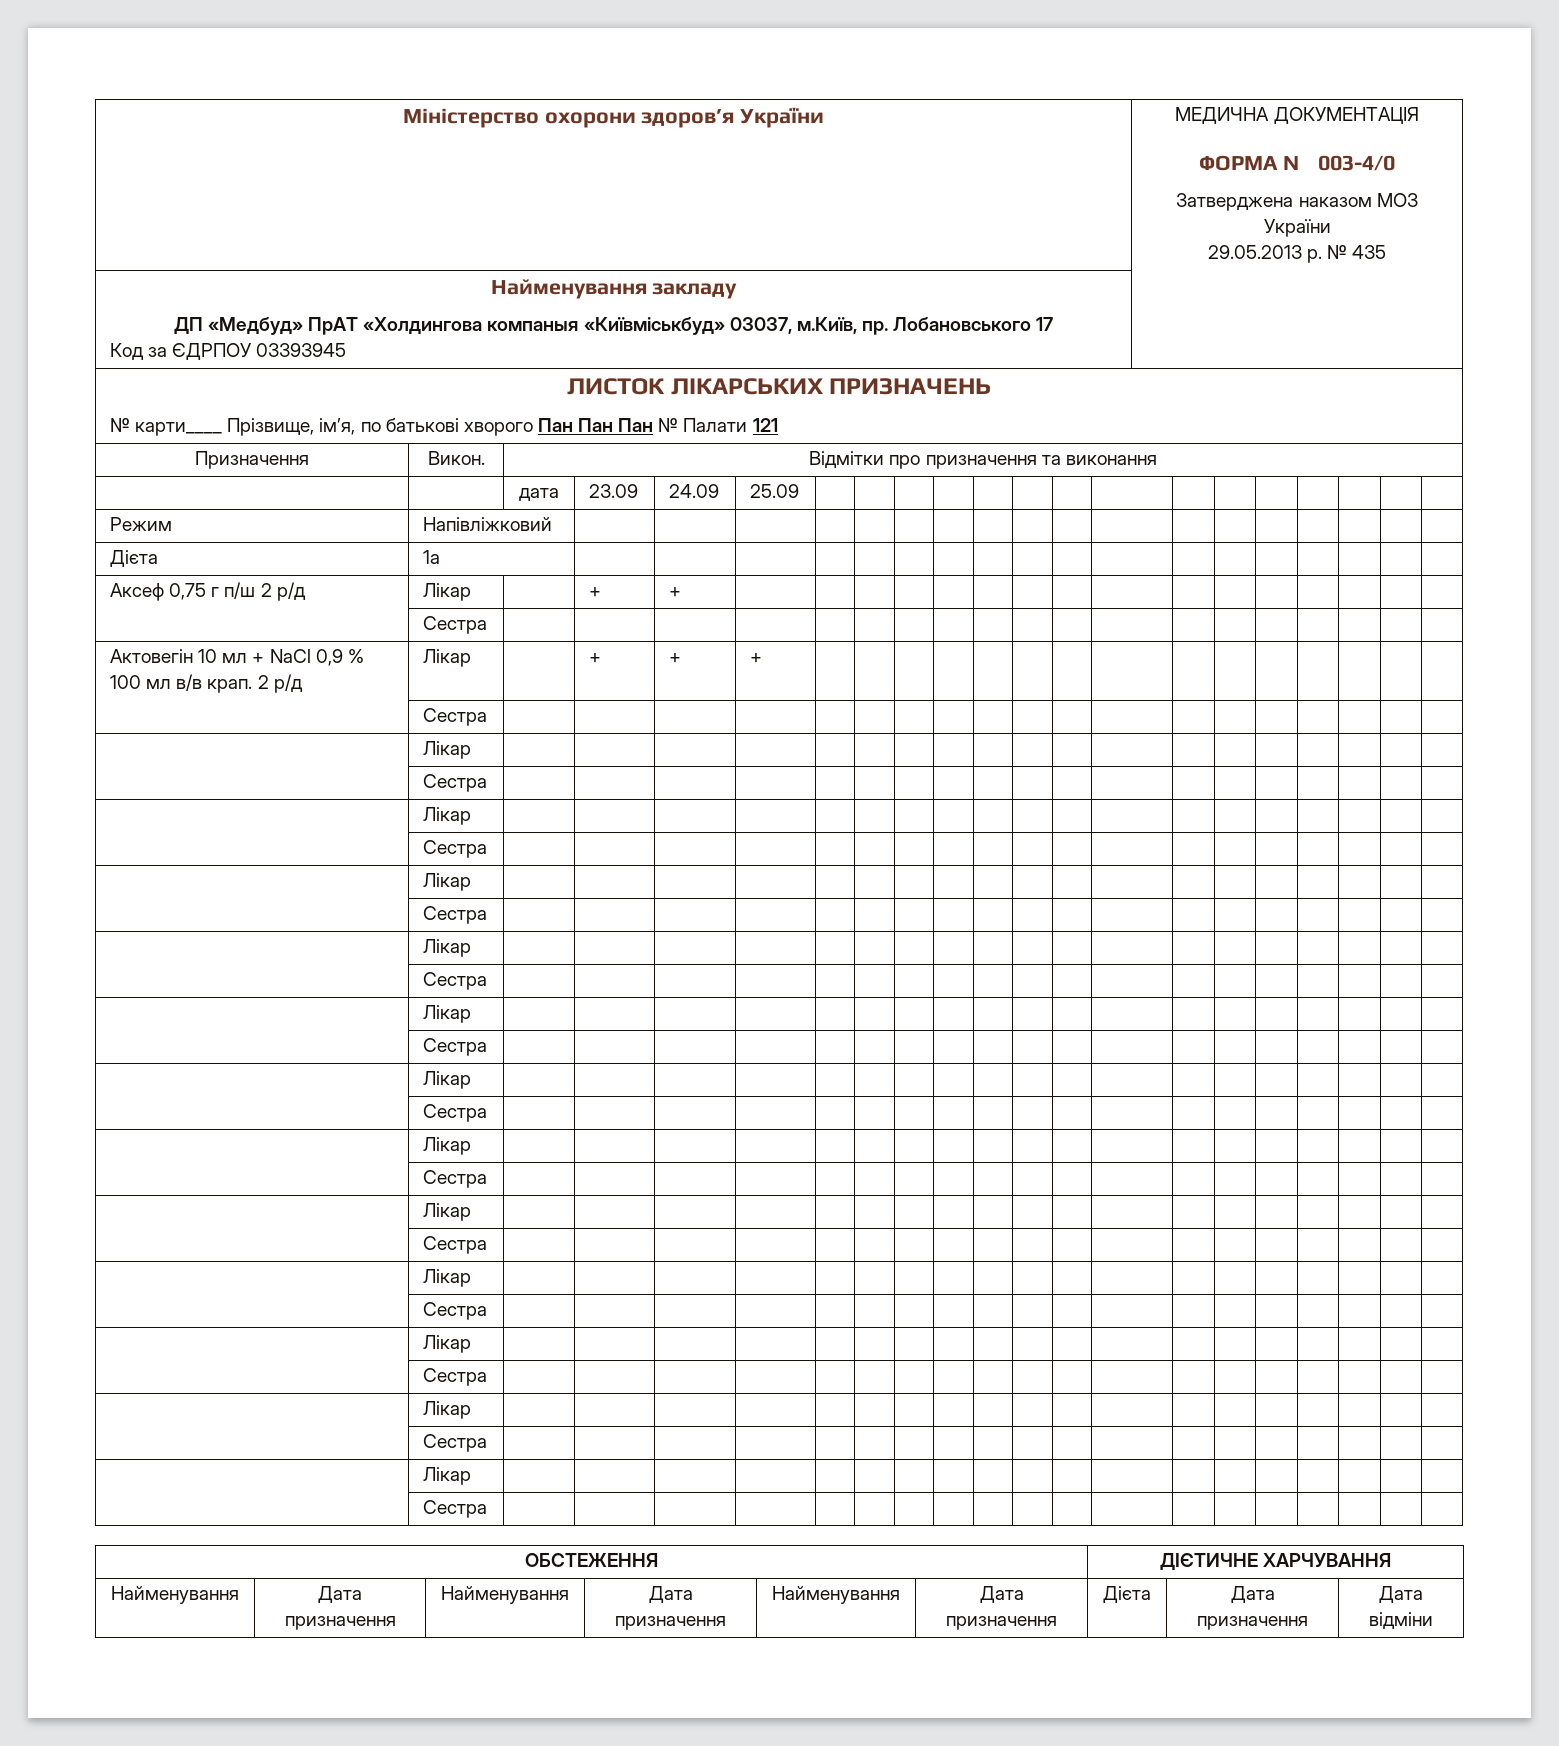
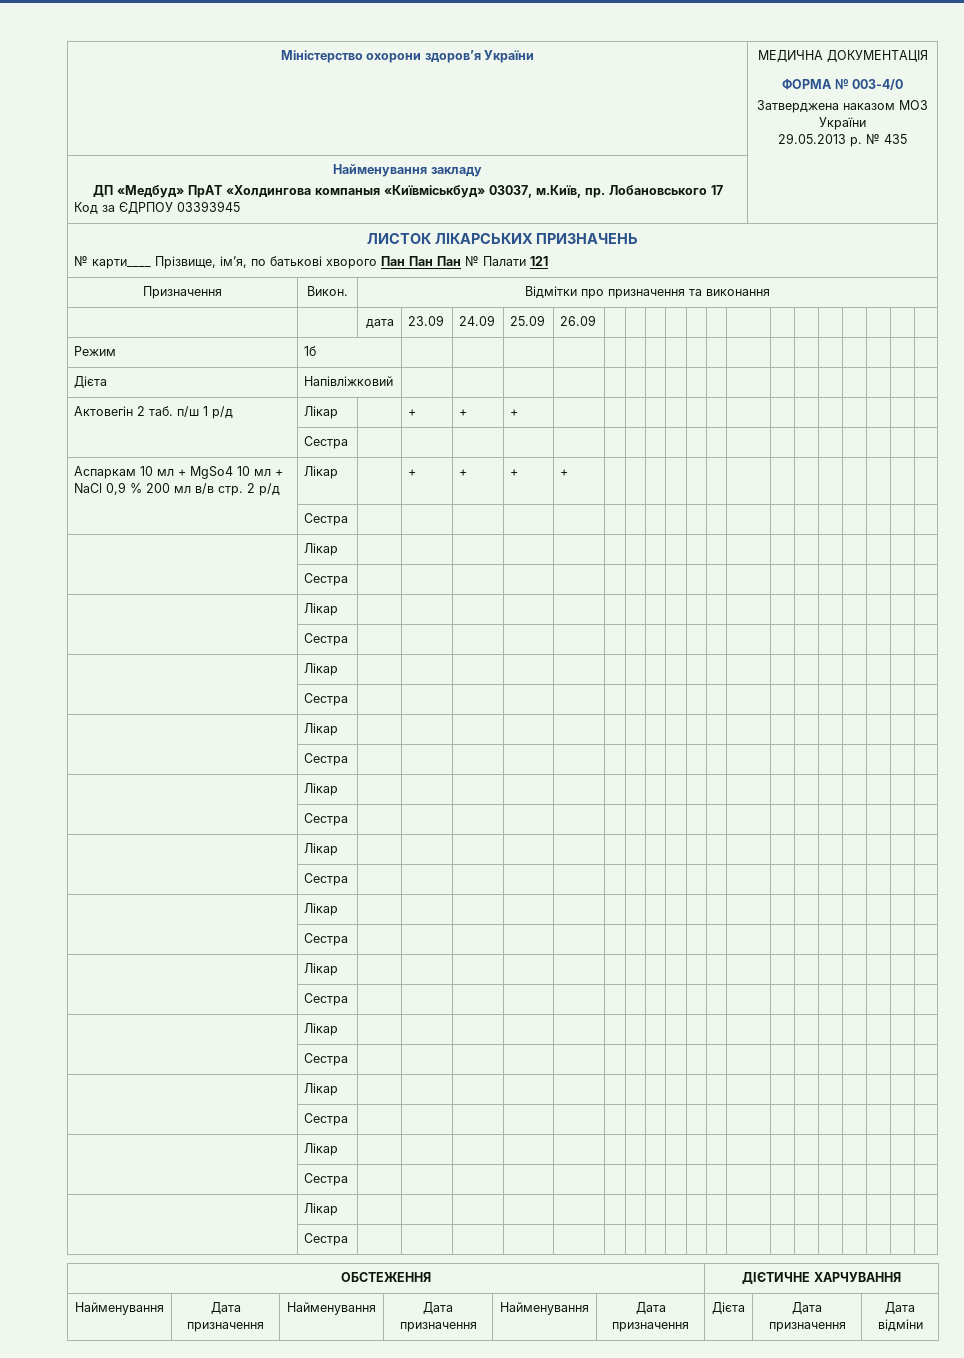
(800, 491) none -> [560,315,597,326] 26.09
(173, 524) none -> [304,346,317,356] [74,376,108,388] | 1б | | | | | | | | | | | | | | | | | | // Дієта
[110,550,159,567] [423,550,441,564] [110,582,306,601] [423,583,472,601] [589,587,602,597] [669,587,682,597] [423,616,488,634] [110,649,194,663] Дієта | 1а | | | | | | | | | | | | | | | | | | // Аксеф 0,75 г п/ш 2 р/д | Лікар | | + | + | | | | | | | | | | | | | | | | // | Сестра | | | | | | | | | | | | | | | | | | | // Актовегін -> [74,406,234,419] [304,406,339,419] [408,409,417,416] [459,409,468,416] [510,409,519,416] [304,436,349,449] [74,466,234,479] Актовегін 2 таб. п/ш 1 р/д | Лікар | | + | + | + | | | | | | | | | | | | | | | // | Сестра | | | | | | | | | | | | | | | | | | | // Аспаркам 10 мл + MgSo4
[110,675,142,689] 100 -> [146,483,171,493] 200
[207,679,253,693] крап. -> [218,486,244,496] стр.
(763, 658) none -> [560,469,569,476] +

